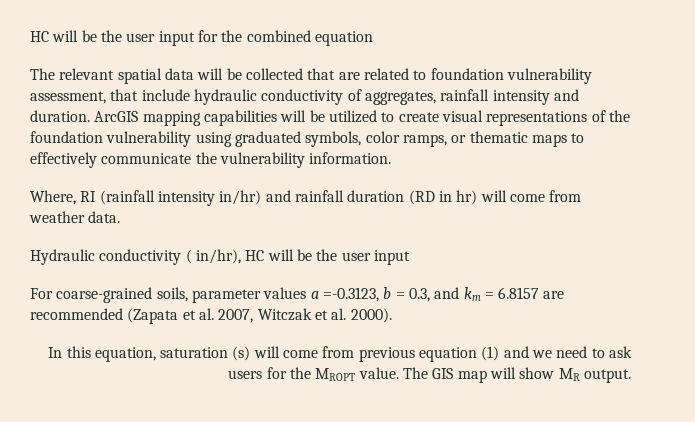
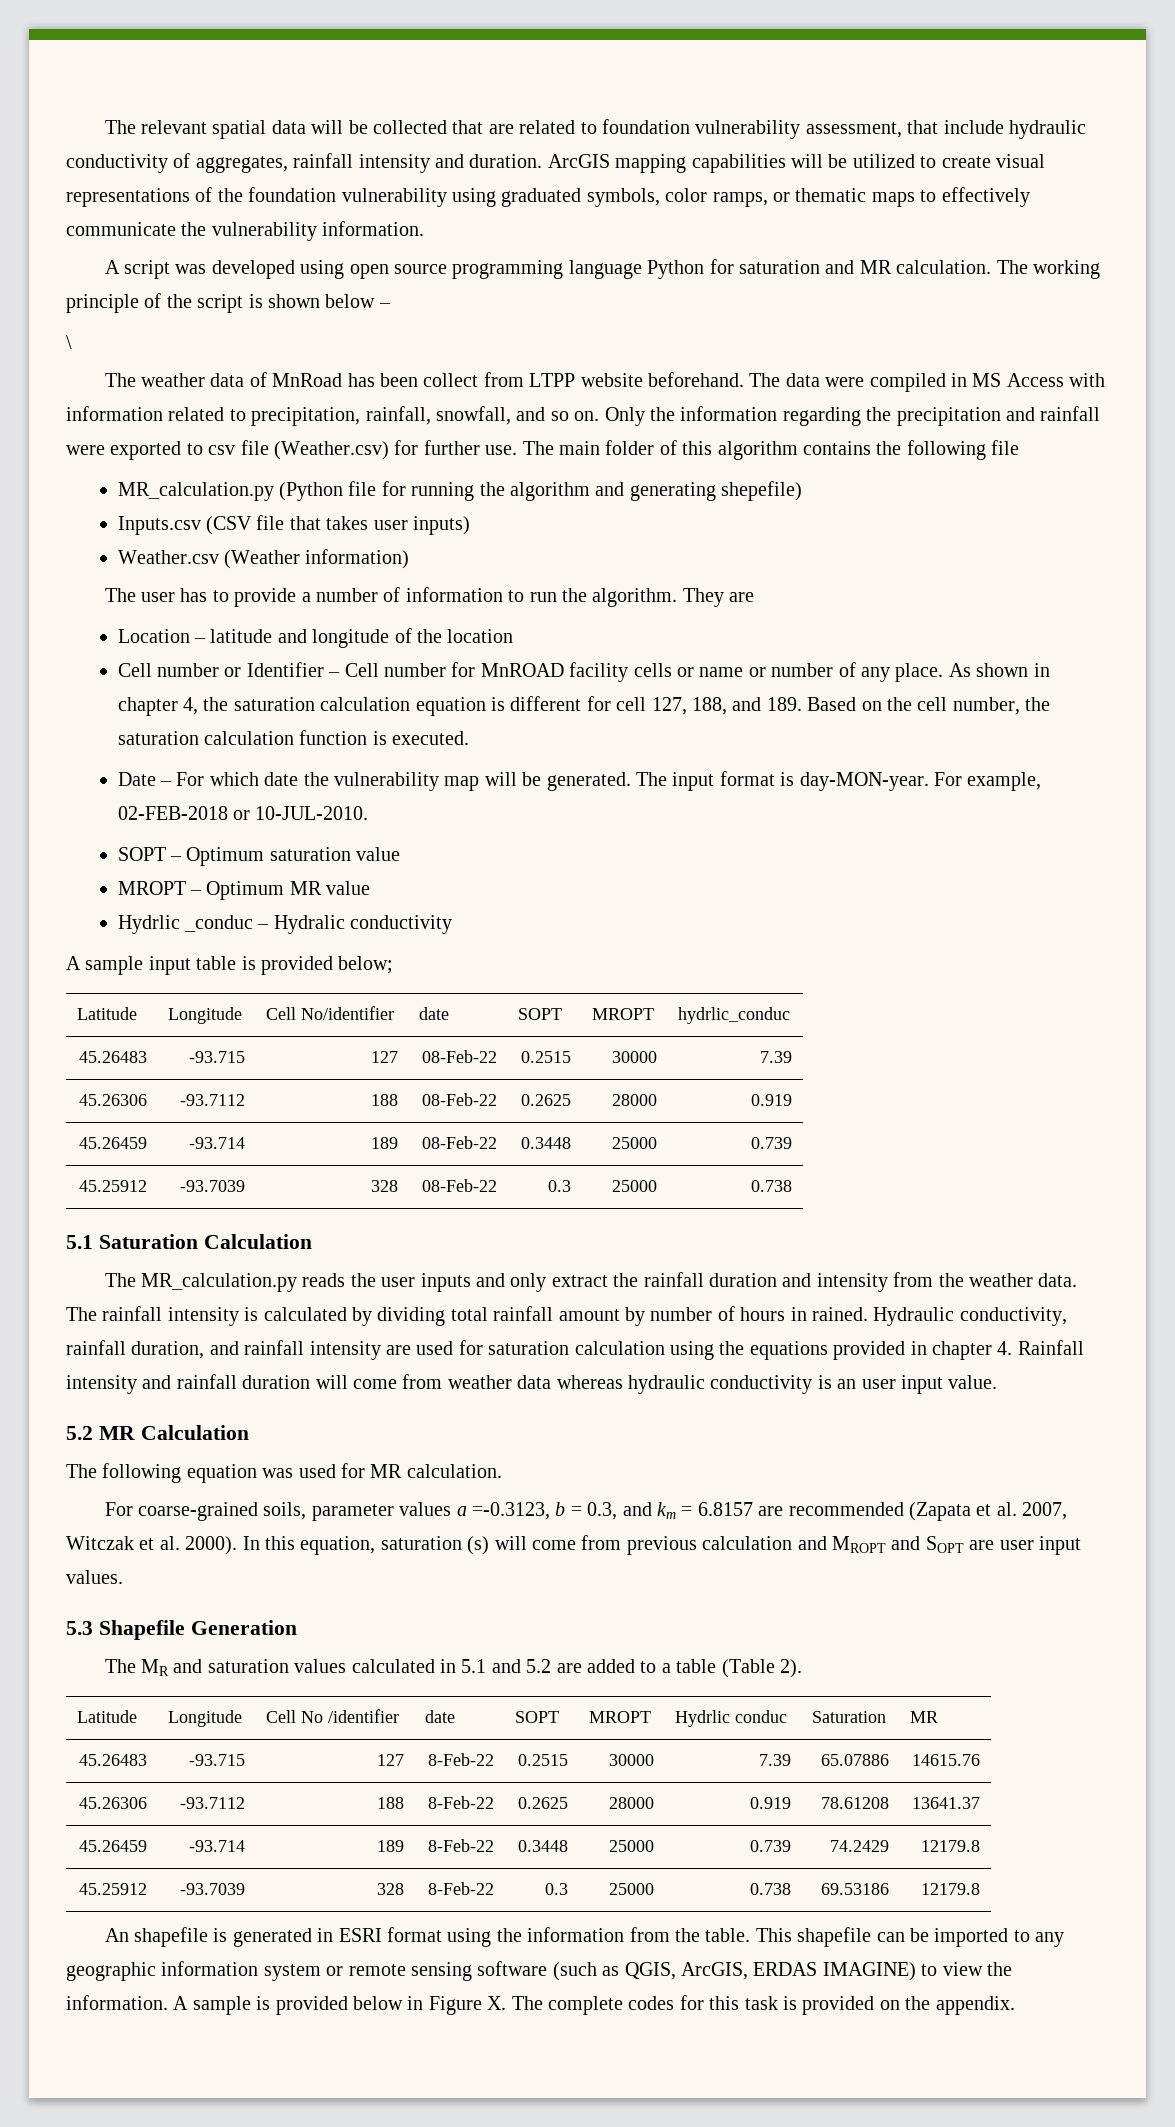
[30,30,373,46] HC will be the user input for the combined equation // -> (104, 127) none
[30,190,582,206] [29,211,121,223] [30,249,410,265] Where, RI (rainfall intensity in/hr) and rainfall duration (RD in hr) will come from weather data. // Hydraulic conductivity ( in/hr), HC will be the user input -> [104,259,1101,279] [66,293,391,313] [66,335,72,349] [104,372,1106,392] [66,406,1101,426] [66,440,1020,460] [117,481,803,501] [117,515,470,535] [117,549,410,569] [104,587,755,607] [117,628,514,648] [117,662,1050,682] [117,696,1051,716] [117,730,470,745] [117,771,1042,791] [117,806,369,820] [117,847,401,866] [117,881,371,900] [117,915,453,934] [66,956,394,975] [77,1007,138,1020] [168,1007,243,1024] [266,1006,395,1020] [419,1007,450,1020] [518,1008,563,1020] [592,1008,655,1020] [678,1007,791,1024] [78,1051,147,1063] [188,1051,245,1063] [370,1051,398,1063] [421,1050,497,1063] [520,1051,571,1063] [611,1051,657,1063] [759,1051,792,1063] [78,1094,147,1106] [179,1094,245,1106] [370,1094,398,1106] [421,1093,497,1106] [520,1094,571,1106] [611,1094,657,1106] [750,1094,792,1106] [78,1137,147,1149] [188,1137,245,1149] [370,1137,398,1149] [421,1136,497,1149] [520,1137,571,1149] [611,1137,657,1149] [750,1137,792,1149] [78,1180,147,1192] [179,1180,245,1192] [370,1180,398,1192] [421,1179,497,1192] [547,1180,571,1192] [611,1180,657,1192] [750,1180,792,1192] [66,1234,312,1249] [104,1272,1078,1292] [66,1306,1067,1326] [66,1340,1084,1360] [66,1374,998,1394] [66,1425,249,1440] [66,1463,502,1483] A script was developed using open source programming language Python for saturation and MR calculation. The working principle of the script is shown below – // \ // The weather data of MnRoad has been collect from LTPP website beforehand. The data were compiled in MS Access with information related to precipitation, rainfall, snowfall, and so on. Only the information regarding the precipitation and rainfall were exported to csv file (Weather.csv) for further use. The main folder of this algorithm contains the following file // MR_calculation.py (Python file for running the algorithm and generating shepefile) // Inputs.csv (CSV file that takes user inputs) // Weather.csv (Weather information) // The user has to provide a number of information to run the algorithm. They are // Location – latitude and longitude of the location // Cell number or Identifier – Cell number for MnROAD facility cells or name or number of any place. As shown in chapter 4, the saturation calculation equation is different for cell 127, 188, and 189. Based on the cell number, the saturation calculation function is executed. // Date – For which date the vulnerability map will be generated. The input format is day-MON-year. For example, 02-FEB-2018 or 10-JUL-2010. // SOPT – Optimum saturation value // MROPT – Optimum MR value // Hydrlic _conduc – Hydralic conductivity // A sample input table is provided below; // Latitude | Longitude | Cell No/identifier | date | SOPT | MROPT | hydrlic_conduc // 45.26483 | -93.715 | 127 | 08-Feb-22 | 0.2515 | 30000 | 7.39 // 45.26306 | -93.7112 | 188 | 08-Feb-22 | 0.2625 | 28000 | 0.919 // 45.26459 | -93.714 | 189 | 08-Feb-22 | 0.3448 | 25000 | 0.739 // 45.25912 | -93.7039 | 328 | 08-Feb-22 | 0.3 | 25000 | 0.738 // 5.1 Saturation Calculation // The MR_calculation.py reads the user inputs and only extract the rainfall duration and intensity from the weather data. The rainfall intensity is calculated by dividing total rainfall amount by number of hours in rained. Hydraulic conductivity, rainfall duration, and rainfall intensity are used for saturation calculation using the equations provided in chapter 4. Rainfall intensity and rainfall duration will come from weather data whereas hydraulic conductivity is an user input value. // 5.2 MR Calculation // The following equation was used for MR calculation.
(392, 315) // -> (238, 1545) none
[419,346,633,362] [228,367,631,383] equation (1) and we need to ask users for the MROPT value. The GIS map will show MR output. -> [702,1536,1081,1555] [66,1570,123,1584] [66,1620,297,1640] [104,1659,803,1678] [77,1710,138,1723] [168,1710,243,1727] [266,1709,400,1723] [425,1710,456,1723] [515,1711,560,1723] [589,1711,652,1723] [675,1710,788,1727] [812,1711,887,1723] [910,1711,939,1723] [78,1754,147,1766] [188,1754,245,1766] [376,1754,404,1766] [427,1753,494,1766] [517,1754,568,1766] [608,1754,654,1766] [758,1754,791,1766] [820,1754,889,1766] [911,1754,980,1766] [78,1797,147,1809] [179,1797,245,1809] [376,1797,404,1809] [427,1796,494,1809] [517,1797,568,1809] [608,1797,654,1809] [749,1797,791,1809] [820,1797,889,1809] [911,1797,980,1809] [78,1840,147,1852] [188,1840,245,1852] [376,1840,404,1852] [427,1839,494,1852] [517,1840,568,1852] [608,1840,654,1852] [749,1840,791,1852] [829,1840,889,1852] [920,1840,980,1852] [78,1883,147,1895] [179,1883,245,1895] [376,1883,404,1895] [427,1882,494,1895] [544,1883,568,1895] [608,1883,654,1895] [749,1883,791,1895] [820,1883,889,1895] [920,1883,980,1895] [104,1927,1065,1947] [66,1961,1012,1981] [66,1995,1015,2015] calculation and MROPT and SOPT are user input values. // 5.3 Shapefile Generation // The MR and saturation values calculated in 5.1 and 5.2 are added to a table (Table 2). // Latitude | Longitude | Cell No /identifier | date | SOPT | MROPT | Hydrlic conduc | Saturation | MR // 45.26483 | -93.715 | 127 | 8-Feb-22 | 0.2515 | 30000 | 7.39 | 65.07886 | 14615.76 // 45.26306 | -93.7112 | 188 | 8-Feb-22 | 0.2625 | 28000 | 0.919 | 78.61208 | 13641.37 // 45.26459 | -93.714 | 189 | 8-Feb-22 | 0.3448 | 25000 | 0.739 | 74.2429 | 12179.8 // 45.25912 | -93.7039 | 328 | 8-Feb-22 | 0.3 | 25000 | 0.738 | 69.53186 | 12179.8 // An shapefile is generated in ESRI format using the information from the table. This shapefile can be imported to any geographic information system or remote sensing software (such as QGIS, ArcGIS, ERDAS IMAGINE) to view the information. A sample is provided below in Figure X. The complete codes for this task is provided on the appendix.

